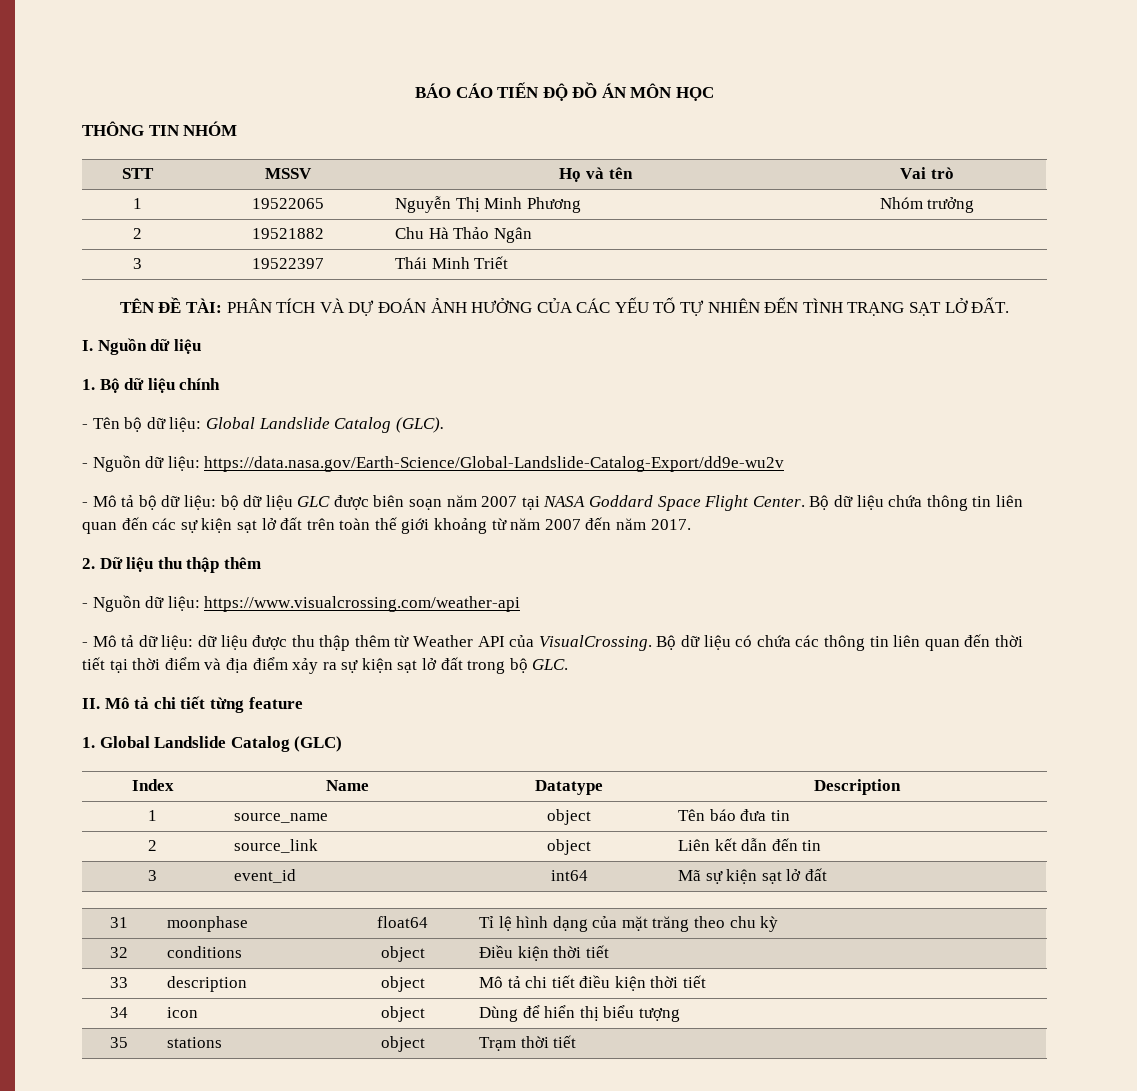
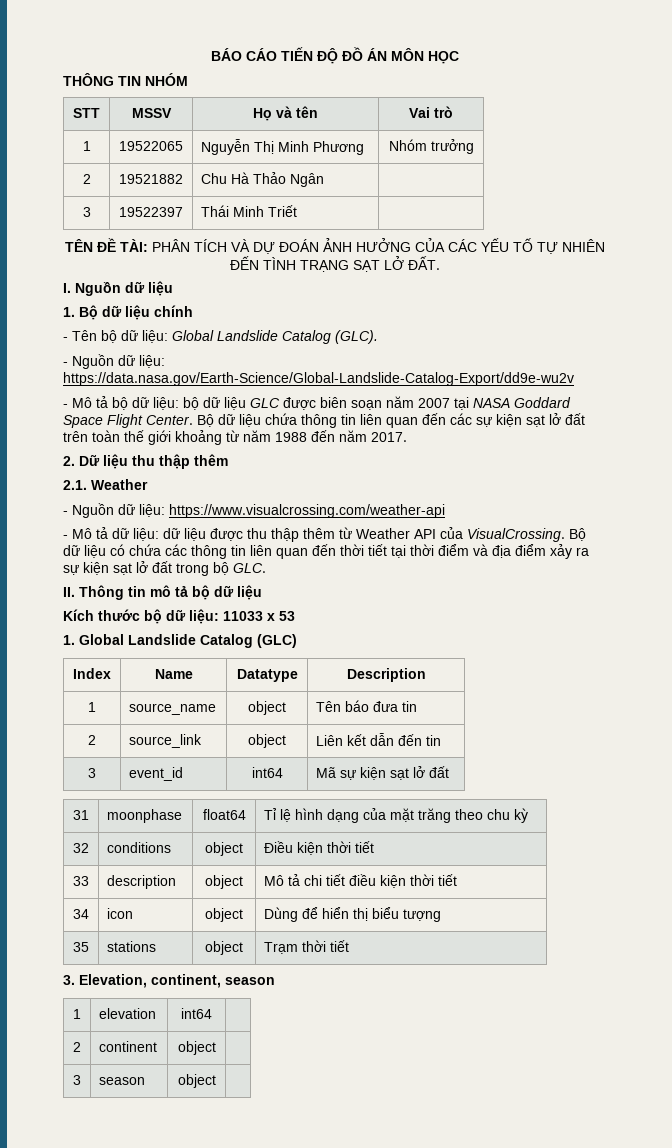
[544,519,581,530] 2007 -> [275,432,307,442] 1988
(261, 563) none -> [63,479,148,490] // 2.1. Weather
[104,696,303,713] Mô tả chi tiết từng feature -> [79,585,262,600] [63,609,295,624] Thông tin mô tả bộ dữ liệu // Kích thước bộ dữ liệu: 11033 x 53
(577, 1041) none -> [63,974,275,988] [73,1009,81,1019] [99,1008,157,1019] [181,1008,212,1019] [73,1042,81,1052] [99,1041,158,1052] [177,1041,216,1055] [73,1075,81,1085] [99,1077,146,1085] [177,1074,216,1088] // 3. Elevation, continent, season // 1 | elevation | int64 | // 2 | continent | object | // 3 | season | object |

